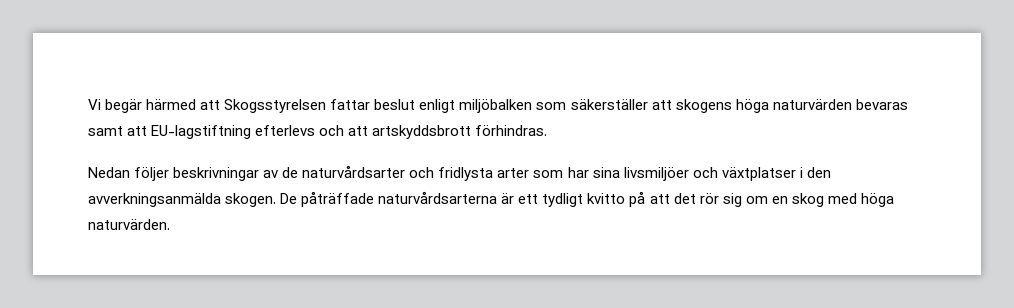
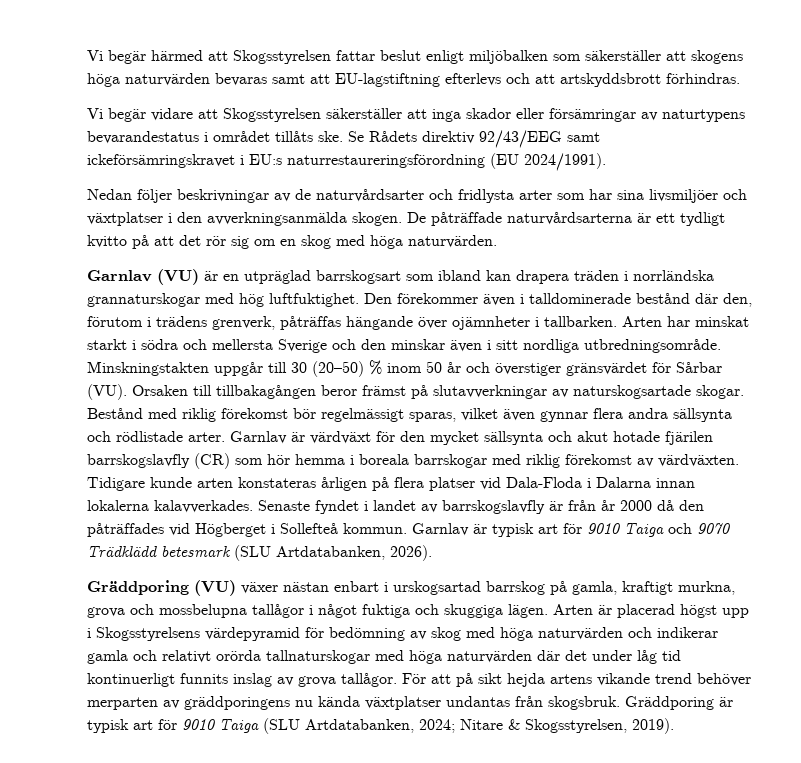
(548, 130) none -> [87,108,745,122] [87,130,600,148] [87,153,606,171] // Vi begär vidare att Skogsstyrelsen säkerställer att inga skador eller försämringar av naturtypens bevarandestatus i området tillåts ske. Se Rådets direktiv 92/43/EEG samt ickeförsämringskravet i EU:s naturrestaureringsförordning (EU 2024/1991).
(170, 224) none -> [87,269,714,285] [87,293,752,307] [87,316,749,330] [87,339,721,353] [87,360,722,377] [87,384,744,400] [87,408,732,422] [87,431,713,445] [87,453,739,469] [87,477,695,491] [87,500,704,514] [87,523,730,537] [87,545,432,561] [87,580,735,596] [87,604,749,618] [87,627,718,641] [87,650,681,664] [87,673,751,687] [87,696,733,710] [87,718,674,734] // Garnlav (VU) är en utpräglad barrskogsart som ibland kan drapera träden i norrländska grannaturskogar med hög luftfuktighet. Den förekommer även i talldominerade bestånd där den, förutom i trädens grenverk, påträffas hängande över ojämnheter i tallbarken. Arten har minskat starkt i södra och mellersta Sverige och den minskar även i sitt nordliga utbredningsområde. Minskningstakten uppgår till 30 (20–50) % inom 50 år och överstiger gränsvärdet för Sårbar (VU). Orsaken till tillbakagången beror främst på slutavverkningar av naturskogsartade skogar. Bestånd med riklig förekomst bör regelmässigt sparas, vilket även gynnar flera andra sällsynta och rödlistade arter. Garnlav är värdväxt för den mycket sällsynta och akut hotade fjärilen barrskogslavfly (CR) som hör hemma i boreala barrskogar med riklig förekomst av värdväxten. Tidigare kunde arten konstateras årligen på flera platser vid Dala-Floda i Dalarna innan lokalerna kalavverkades. Senaste fyndet i landet av barrskogslavfly är från år 2000 då den påträffades vid Högberget i Sollefteå kommun. Garnlav är typisk art för 9010 Taiga och 9070 Trädklädd betesmark (SLU Artdatabanken, 2026). // Gräddporing (VU) växer nästan enbart i urskogsartad barrskog på gamla, kraftigt murkna, grova och mossbelupna tallågor i något fuktiga och skuggiga lägen. Arten är placerad högst upp i Skogsstyrelsens värdepyramid för bedömning av skog med höga naturvärden och indikerar gamla och relativt orörda tallnaturskogar med höga naturvärden där det under låg tid kontinuerligt funnits inslag av grova tallågor. För att på sikt hejda artens vikande trend behöver merparten av gräddporingens nu kända växtplatser undantas från skogsbruk. Gräddporing är typisk art för 9010 Taiga (SLU Artdatabanken, 2024; Nitare & Skogsstyrelsen, 2019).

